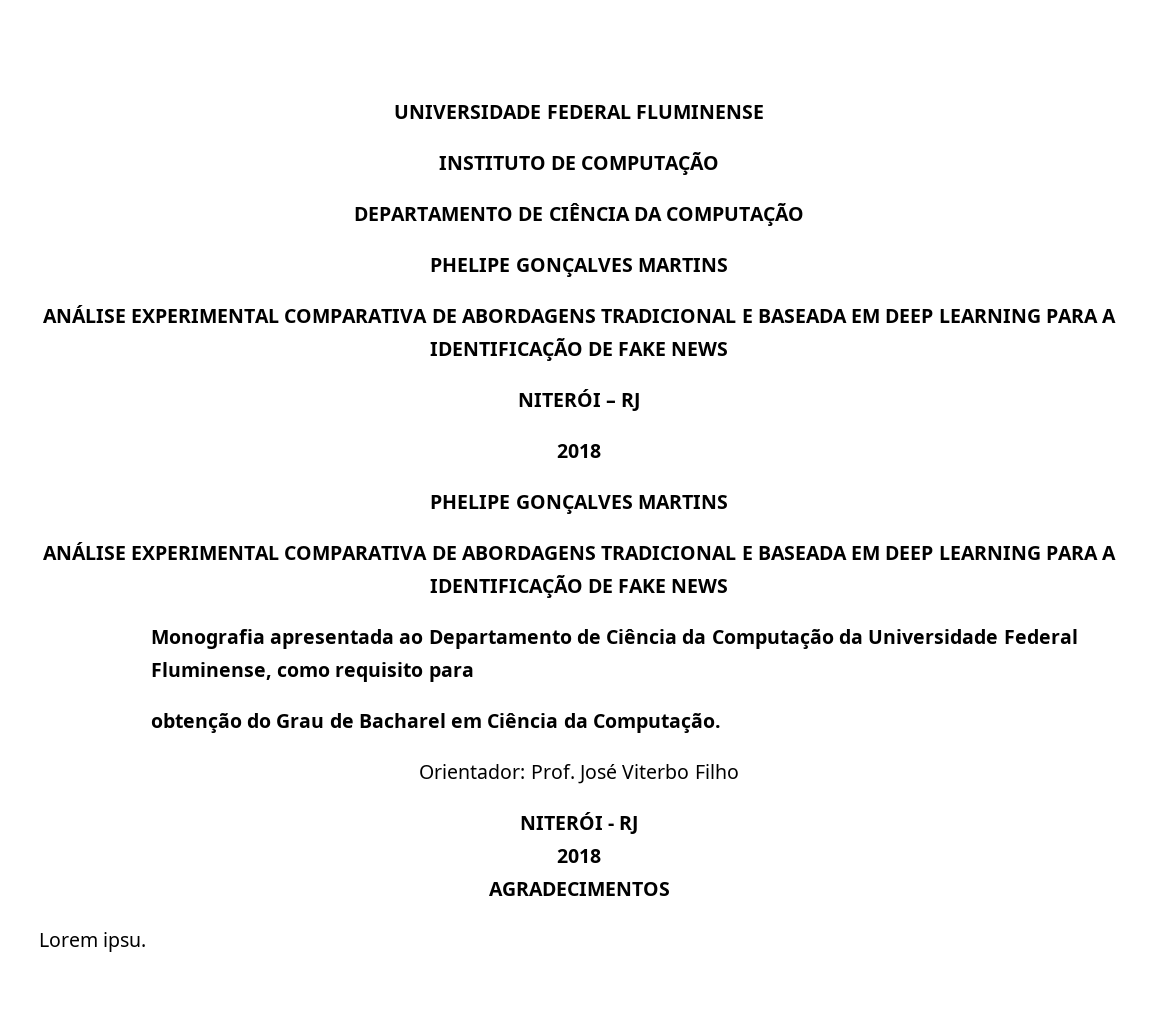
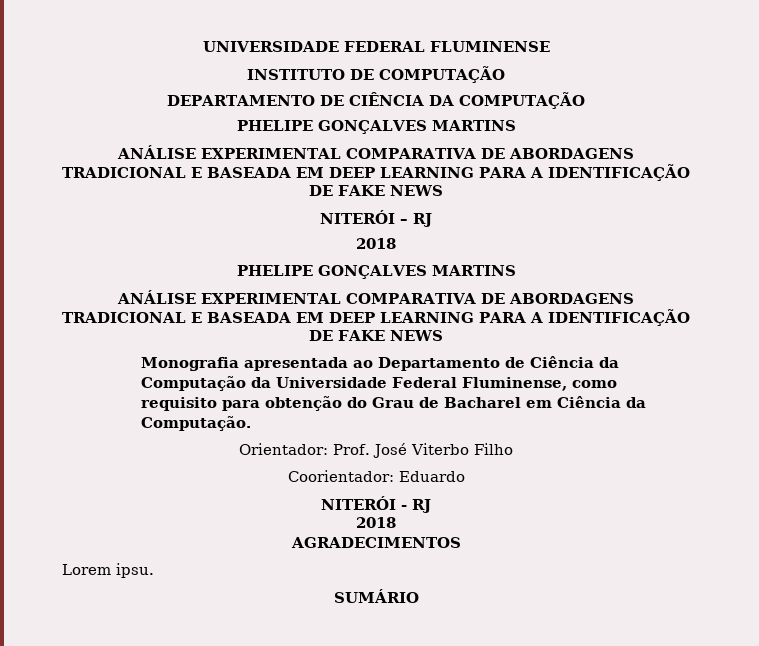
(474, 674) // -> (261, 405) none
(739, 771) none -> [287,470,465,482] // Coorientador: Eduardo
(147, 942) none -> [333,589,419,603] // SUMÁRIO

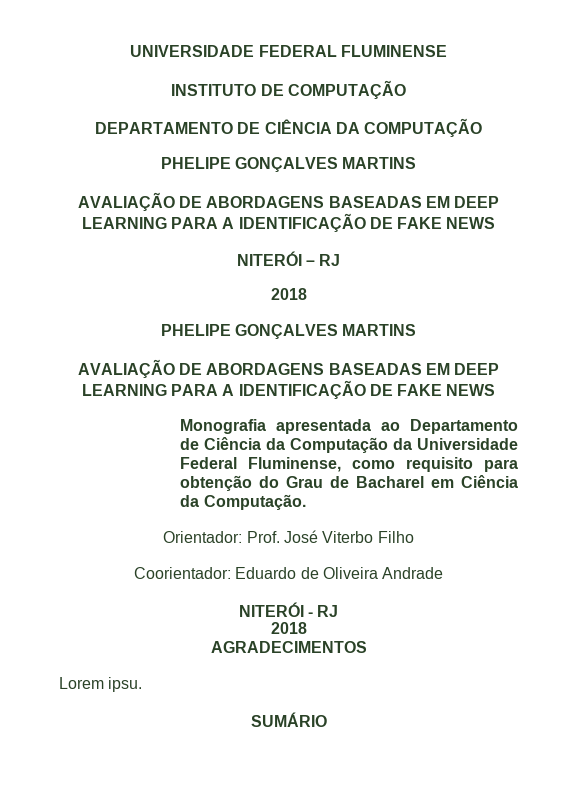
[116,145,635,159] [62,167,292,178] ANÁLISE EXPERIMENTAL COMPARATIVA DE ABORDAGENS TRADICIONAL E BASEADA -> [77,192,422,211] AVALIAÇÃO DE ABORDAGENS BASEADAS
[116,290,635,304] [62,312,292,323] ANÁLISE EXPERIMENTAL COMPARATIVA DE ABORDAGENS TRADICIONAL E BASEADA -> [77,359,422,378] AVALIAÇÃO DE ABORDAGENS BASEADAS
(465, 476) none -> [300,567,444,579] de Oliveira Andrade

